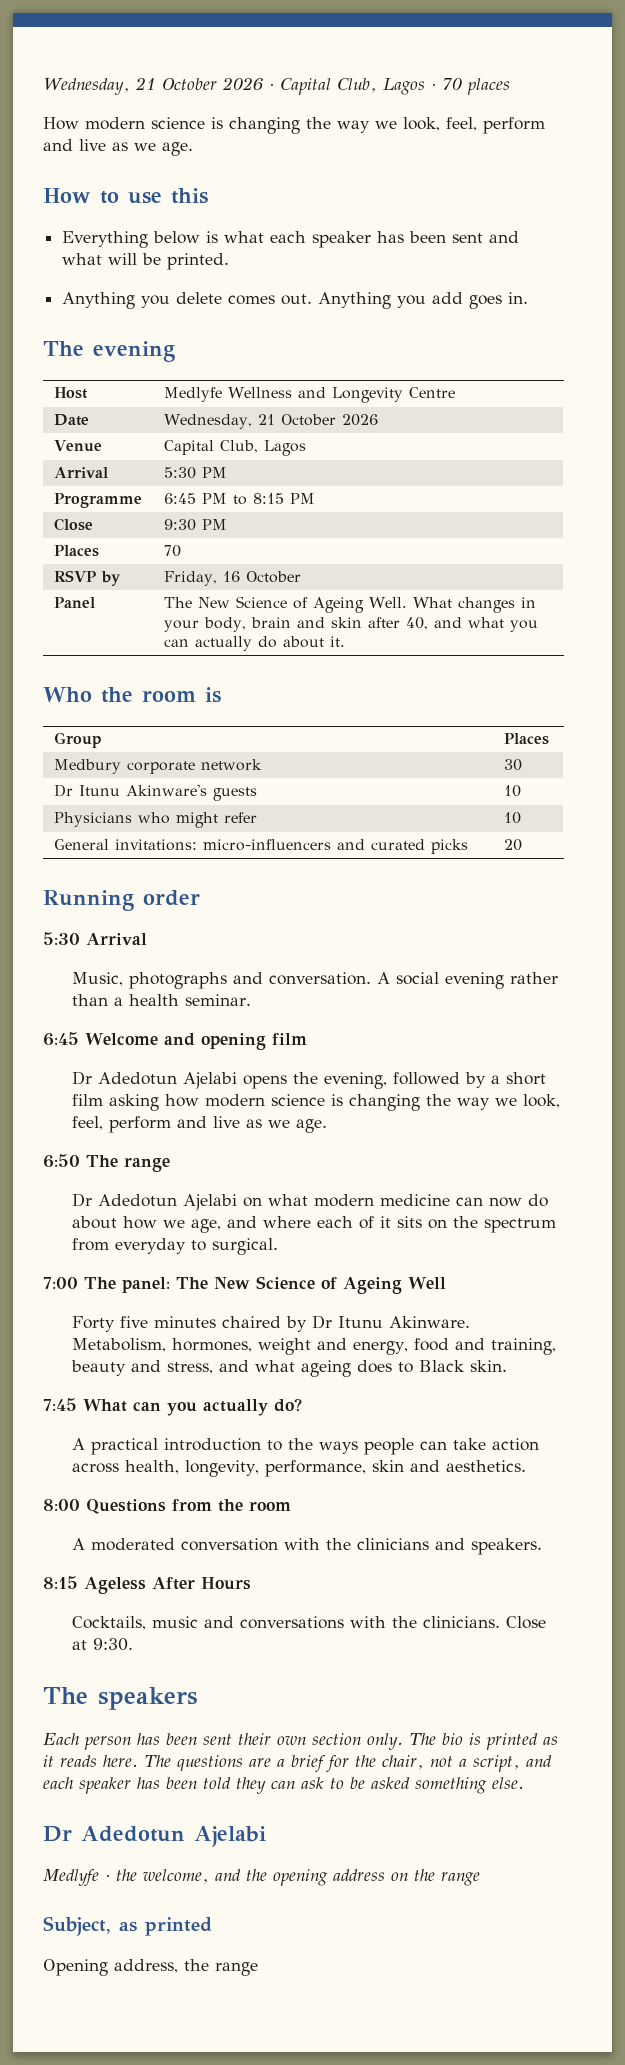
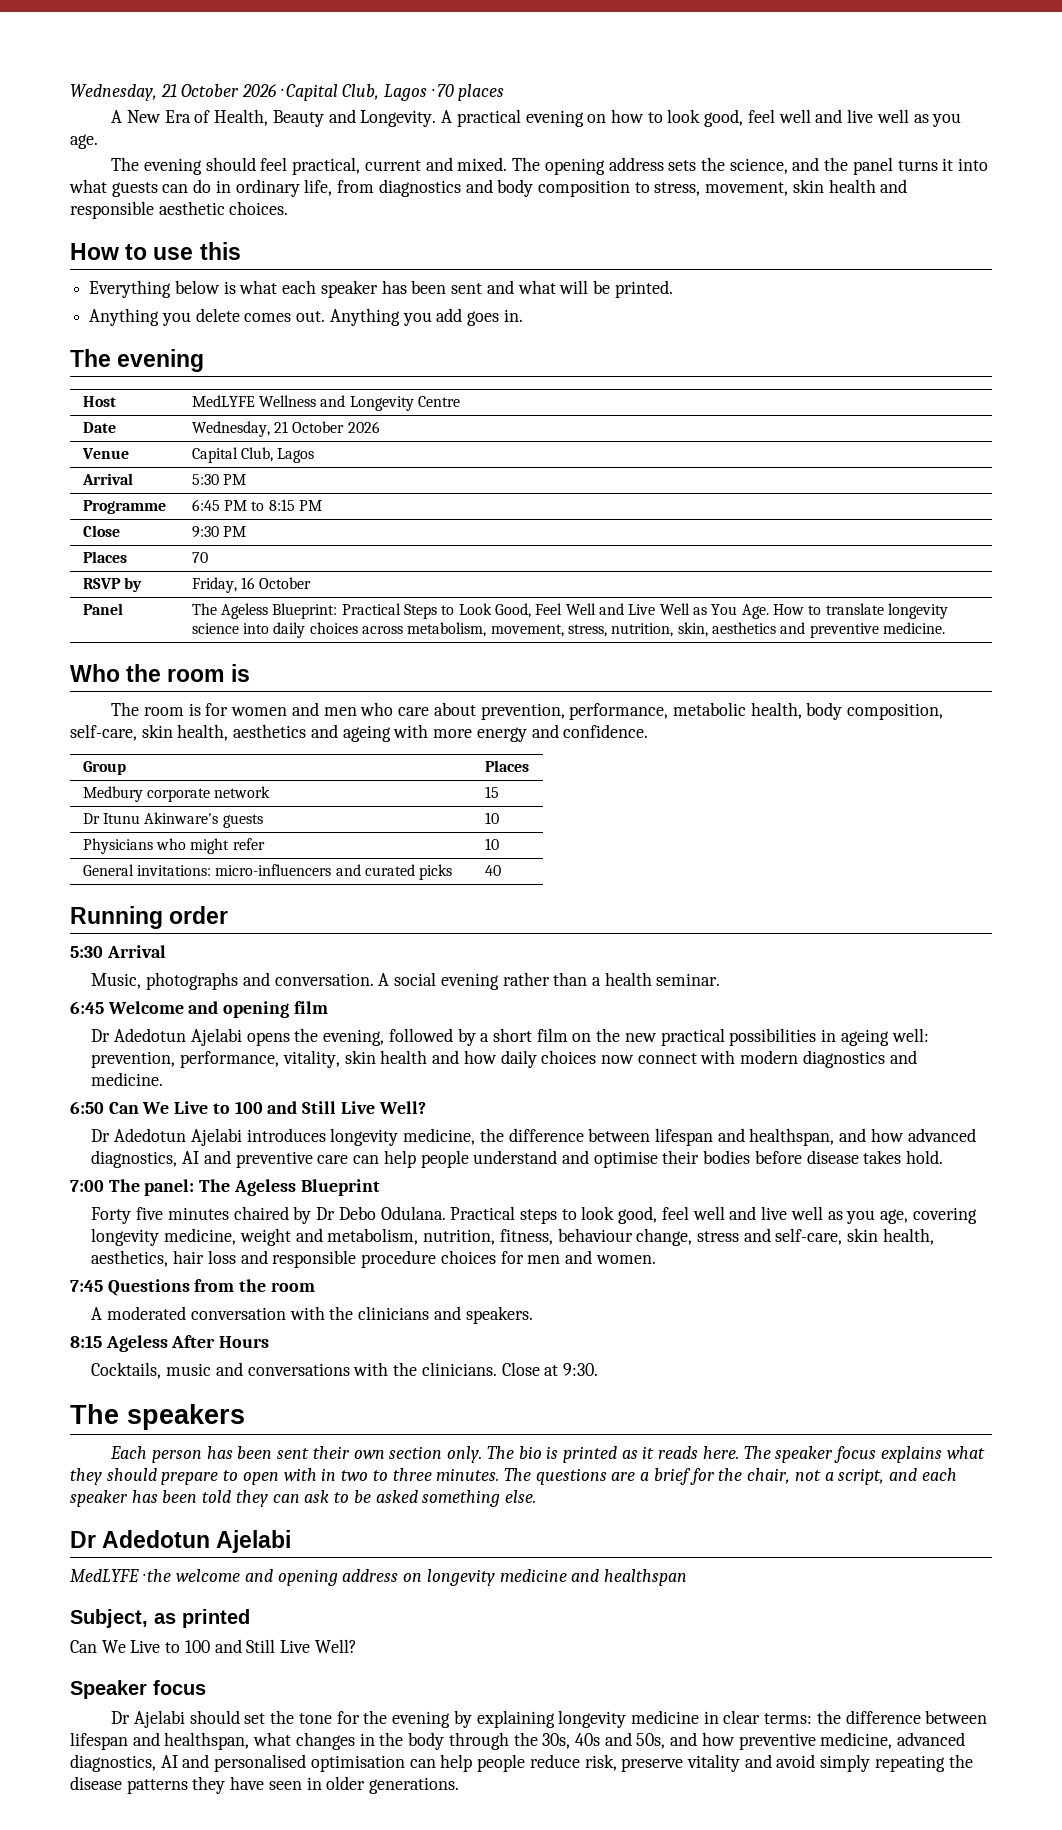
[43,117,545,134] [43,139,193,156] How modern science is changing the way we look, feel, perform and live as we age. -> [111,109,962,127] [70,134,98,149] [111,157,989,175] [69,179,908,197] [70,201,289,219] A New Era of Health, Beauty and Longevity. A practical evening on how to look good, feel well and live well as you age. // The evening should feel practical, current and mixed. The opening address sets the science, and the panel turns it into what guests can do in ordinary life, from diagnostics and body composition to stress, movement, skin health and responsible aesthetic choices.
[163,387,222,402] Medlyfe -> [191,395,255,407] MedLYFE
[197,596,536,613] [163,617,538,632] [163,636,345,651] [43,687,221,703] New Science of Ageing Well. What changes in your body, brain and skin after 40, and what you can actually do about it. // Who the room is -> [221,603,948,619] [191,622,945,638] [70,664,250,682] [111,702,944,720] [70,724,649,742] Ageless Blueprint: Practical Steps to Look Good, Feel Well and Live Well as You Age. How to translate longevity science into daily choices across metabolism, movement, stress, nutrition, skin, aesthetics and preventive medicine. // Who the room is // The room is for women and men who care about prevention, performance, metabolic health, body composition, self-care, skin health, aesthetics and ageing with more energy and confidence.
[503,759,522,771] 30 -> [484,786,499,798] 15
[503,839,522,851] 20 -> [484,865,501,876] 40
[109,1094,561,1111] [72,1116,328,1133] [43,1154,170,1172] [72,1193,549,1211] [72,1216,557,1233] [72,1238,279,1255] asking how modern science is changing the way we look, feel, perform and live as we age. // 6:50 The range // Dr Adedotun Ajelabi on what modern medicine can now do about how we age, and where each of it sits on the spectrum from everyday to surgical. -> [572,1028,929,1046] [91,1050,917,1068] [91,1072,164,1086] [70,1101,426,1114] [91,1128,976,1146] [91,1150,944,1168] on the new practical possibilities in ageing well: prevention, performance, vitality, skin health and how daily choices now connect with modern diagnostics and medicine. // 6:50 Can We Live to 100 and Still Live Well? // Dr Adedotun Ajelabi introduces longevity medicine, the difference between lifespan and healthspan, and how advanced diagnostics, AI and preventive care can help people understand and optimise their bodies before disease takes hold.
[214,1276,446,1294] New Science of Ageing Well -> [233,1179,380,1196] Ageless Blueprint
[338,1316,471,1328] [72,1338,557,1355] [71,1360,508,1377] [43,1398,302,1416] [72,1438,540,1455] [72,1460,527,1477] [43,1499,80,1511] Itunu Akinware. Metabolism, hormones, weight and energy, food and training, beauty and stress, and what ageing does to Black skin. // 7:45 What can you actually do? // A practical introduction to the ways people can take action across health, longevity, performance, skin and aesthetics. // 8:00 -> [338,1206,977,1224] [91,1228,934,1246] [91,1250,656,1268] [70,1280,103,1292] Debo Odulana. Practical steps to look good, feel well and live well as you age, covering longevity medicine, weight and metabolism, nutrition, fitness, behaviour change, stress and self-care, skin health, aesthetics, hair loss and responsible procedure choices for men and women. // 7:45
(171, 1761) none -> [775,1446,985,1463] [70,1468,531,1485] speaker focus explains what they should prepare to open with in two to three minutes. The
[43,1869,99,1886] Medlyfe -> [70,1569,139,1582] MedLYFE
[142,1869,480,1886] [43,1916,212,1936] [43,1959,258,1976] welcome, and the opening address on the range // Subject, as printed // Opening address, the range -> [176,1569,687,1586] [70,1609,250,1628] [70,1639,357,1653] [70,1680,206,1699] [111,1710,988,1728] [70,1732,966,1750] [70,1754,973,1772] [70,1776,460,1794] welcome and opening address on longevity medicine and healthspan // Subject, as printed // Can We Live to 100 and Still Live Well? // Speaker focus // Dr Ajelabi should set the tone for the evening by explaining longevity medicine in clear terms: the difference between lifespan and healthspan, what changes in the body through the 30s, 40s and 50s, and how preventive medicine, advanced diagnostics, AI and personalised optimisation can help people reduce risk, preserve vitality and avoid simply repeating the disease patterns they have seen in older generations.

